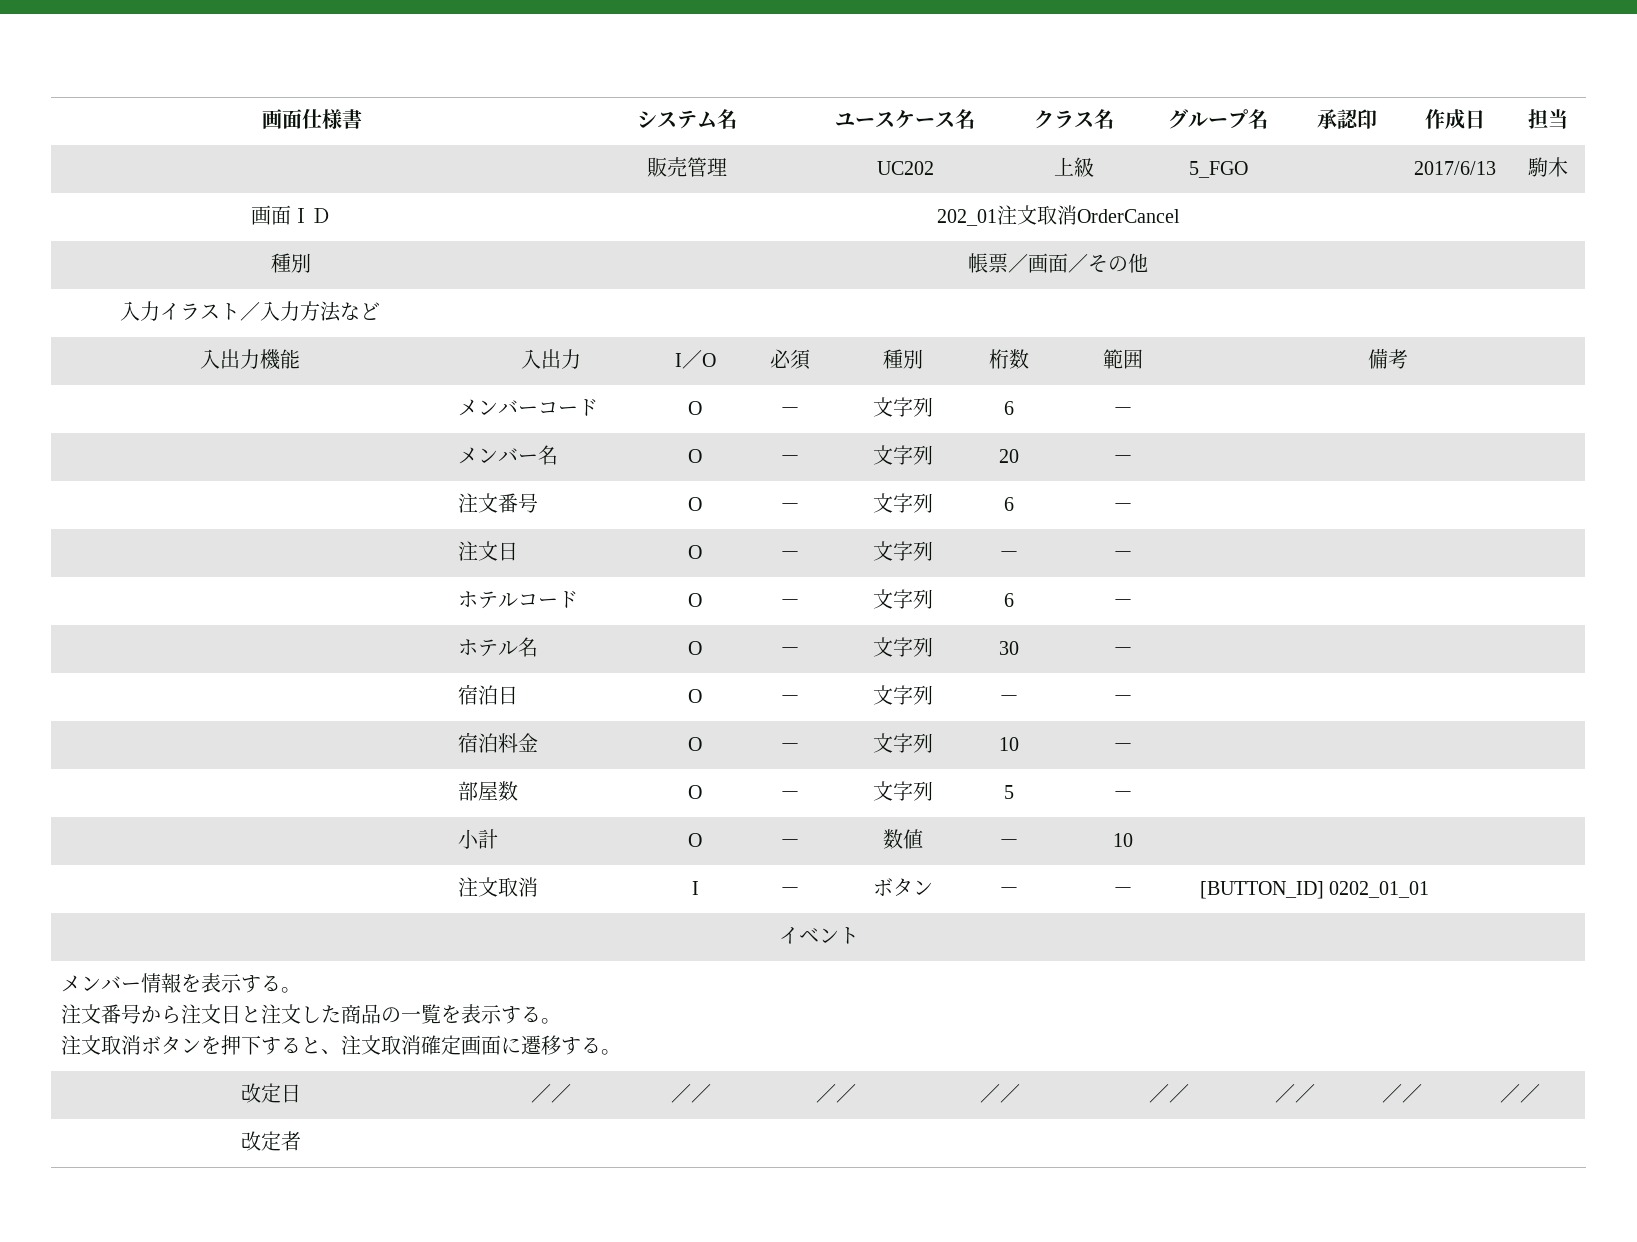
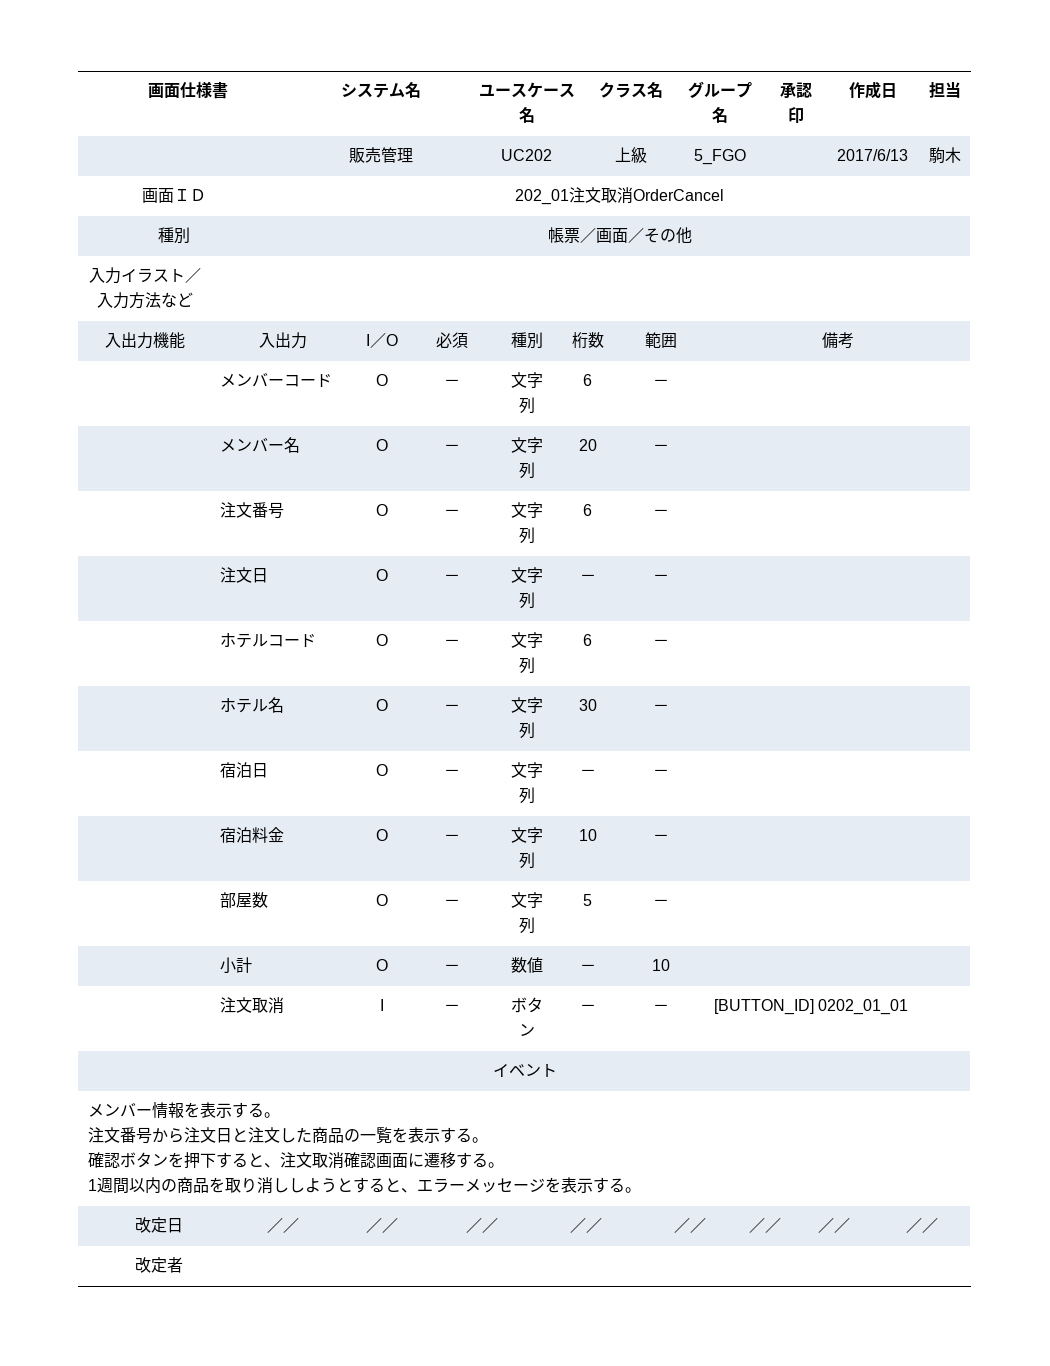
[61,1035,142,1055] 注文取消 -> [88,1152,121,1168] 確認
[441,1035,462,1055] 定 -> [360,1152,377,1168] 認
(622, 1052) none -> [88,1177,642,1194] // 1週間以内の商品を取り消ししようとすると、エラーメッセージを表示する。

